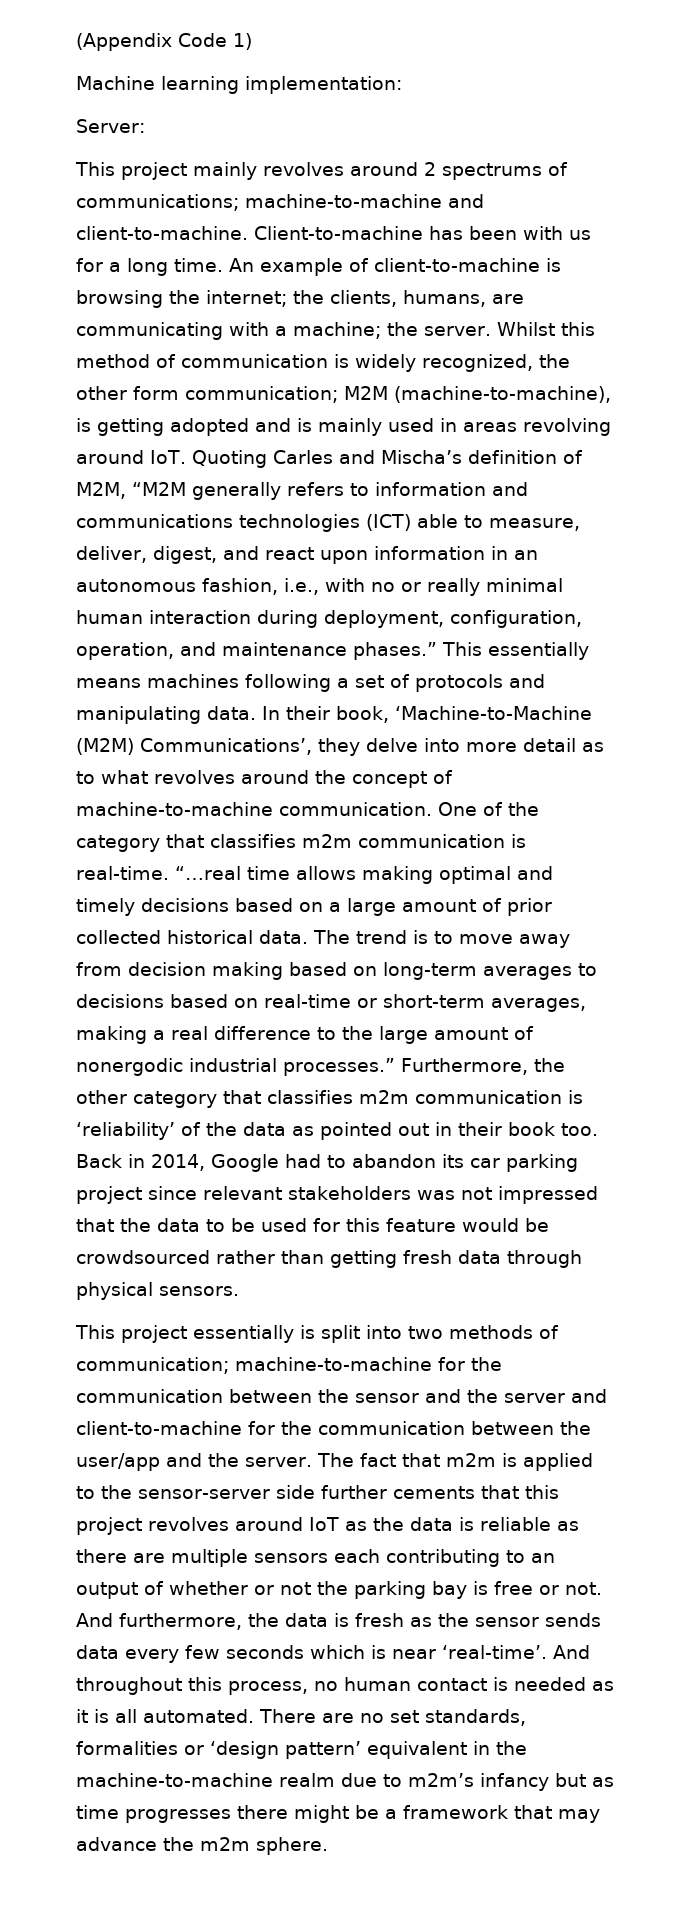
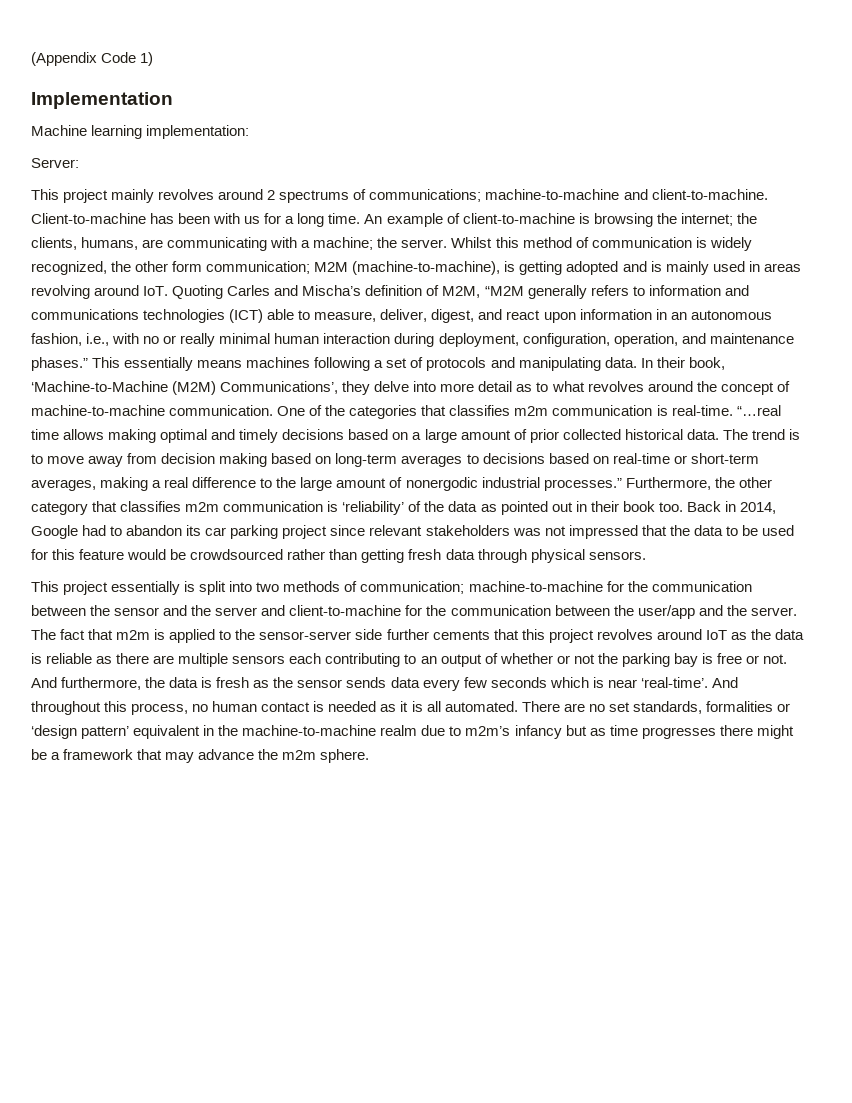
(252, 41) none -> [31,92,173,109] // Implementation
[76,835,160,852] category -> [349,405,418,419] categories

